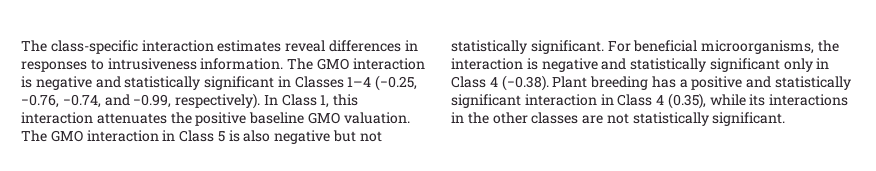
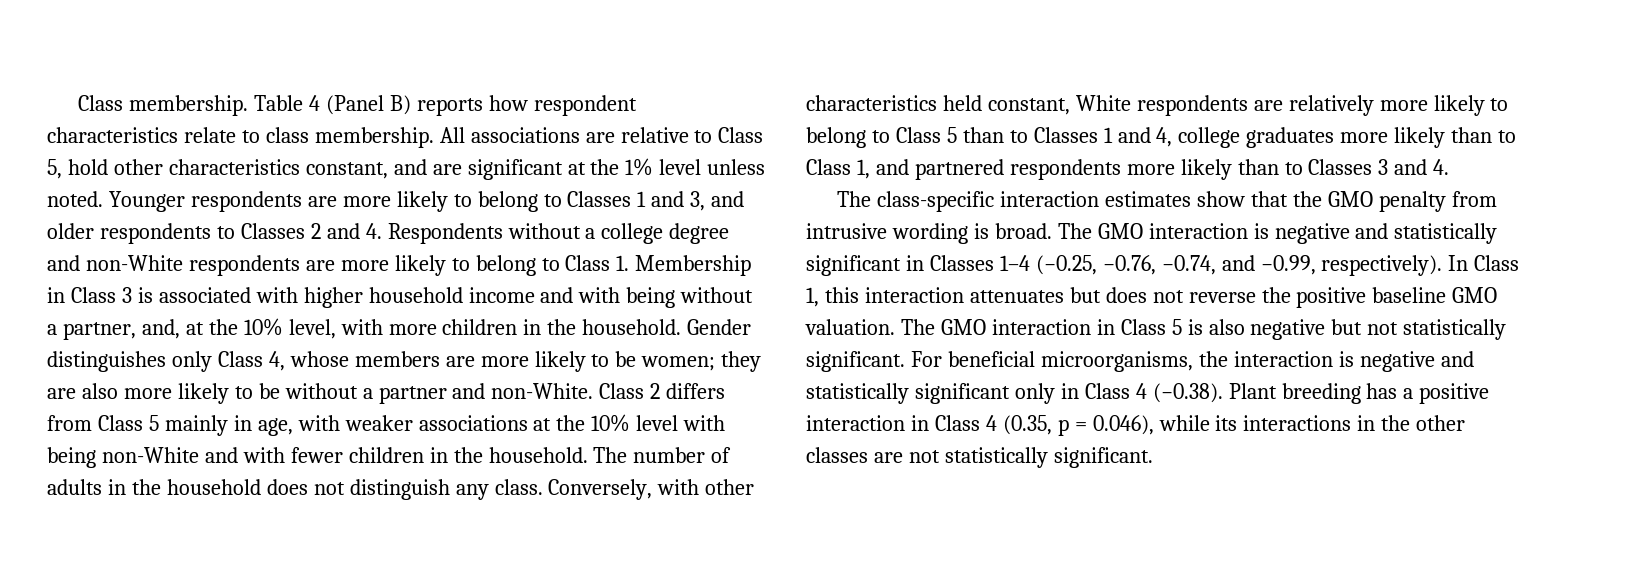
[21,40,418,54] [21,58,284,72] The class-specific interaction estimates reveal differences in responses to intrusiveness information. -> [78,95,637,116] [47,127,764,148] [47,158,766,180] [47,191,745,212] [47,223,730,244] [47,255,752,276] [47,287,754,308] [47,318,752,340] [47,351,762,372] [47,383,726,404] [47,414,726,436] [47,447,732,468] [47,479,755,500] [806,95,1509,116] [806,127,1517,148] [806,159,1450,180] [837,191,1497,212] [806,223,1052,244] Class membership. Table 4 (Panel B) reports how respondent characteristics relate to class membership. All associations are relative to Class 5, hold other characteristics constant, and are significant at the 1% level unless noted. Younger respondents are more likely to belong to Classes 1 and 3, and older respondents to Classes 2 and 4. Respondents without a college degree and non-White respondents are more likely to belong to Class 1. Membership in Class 3 is associated with higher household income and with being without a partner, and, at the 10% level, with more children in the household. Gender distinguishes only Class 4, whose members are more likely to be women; they are also more likely to be without a partner and non-White. Class 2 differs from Class 5 mainly in age, with weaker associations at the 10% level with being non-White and with fewer children in the household. The number of adults in the household does not distinguish any class. Conversely, with other characteristics held constant, White respondents are relatively more likely to belong to Class 5 than to Classes 1 and 4, college graduates more likely than to Class 1, and partnered respondents more likely than to Classes 3 and 4. // The class-specific interaction estimates show that the GMO penalty from intrusive wording is broad.
(167, 118) none -> [1069,287,1256,303] but does not reverse
[746,76,852,90] [451,94,521,108] and statistically significant -> (1490, 393) none
[667,93,706,109] (0.35), -> [1002,415,1154,436] (0.35, p = 0.046),

